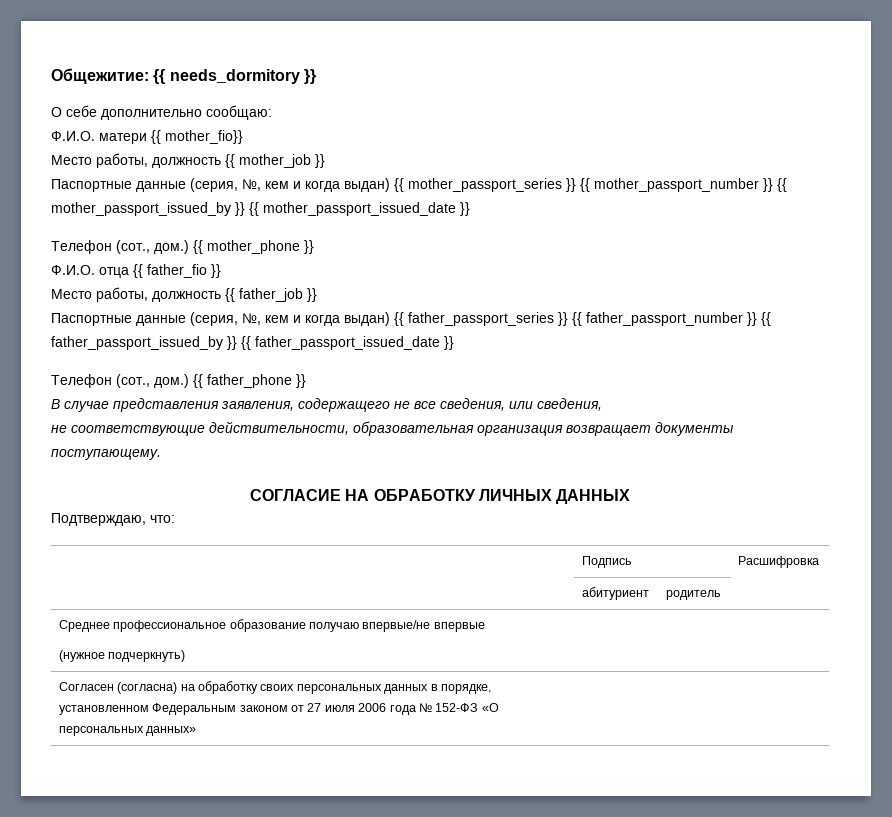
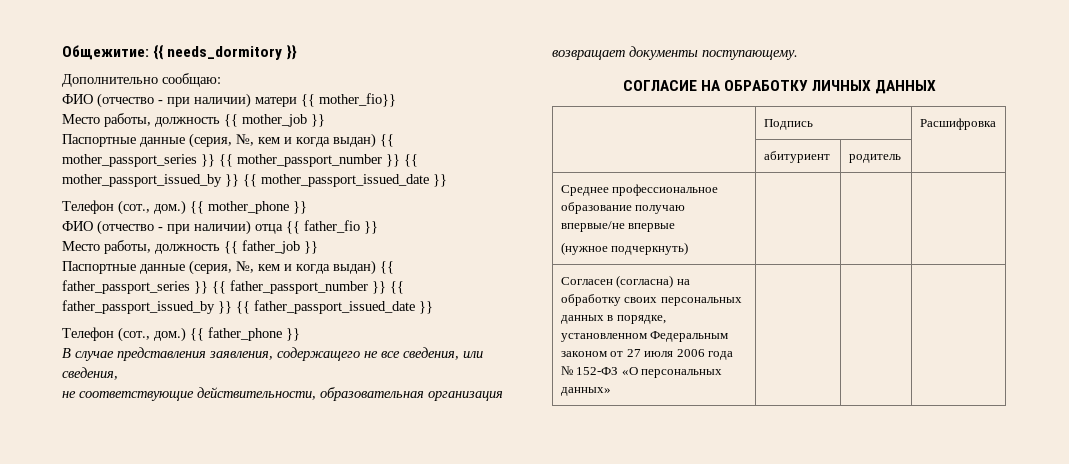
[51,105,272,120] [51,131,95,141] О себе дополнительно сообщаю: // Ф.И.О. -> [62,73,221,87] [62,93,251,108] Дополнительно сообщаю: // ФИО (отчество - при наличии)
[51,265,95,275] Ф.И.О. -> [62,220,251,235] ФИО (отчество - при наличии)
[51,513,175,526] // Подтверждаю, что: -> (937, 87) none

